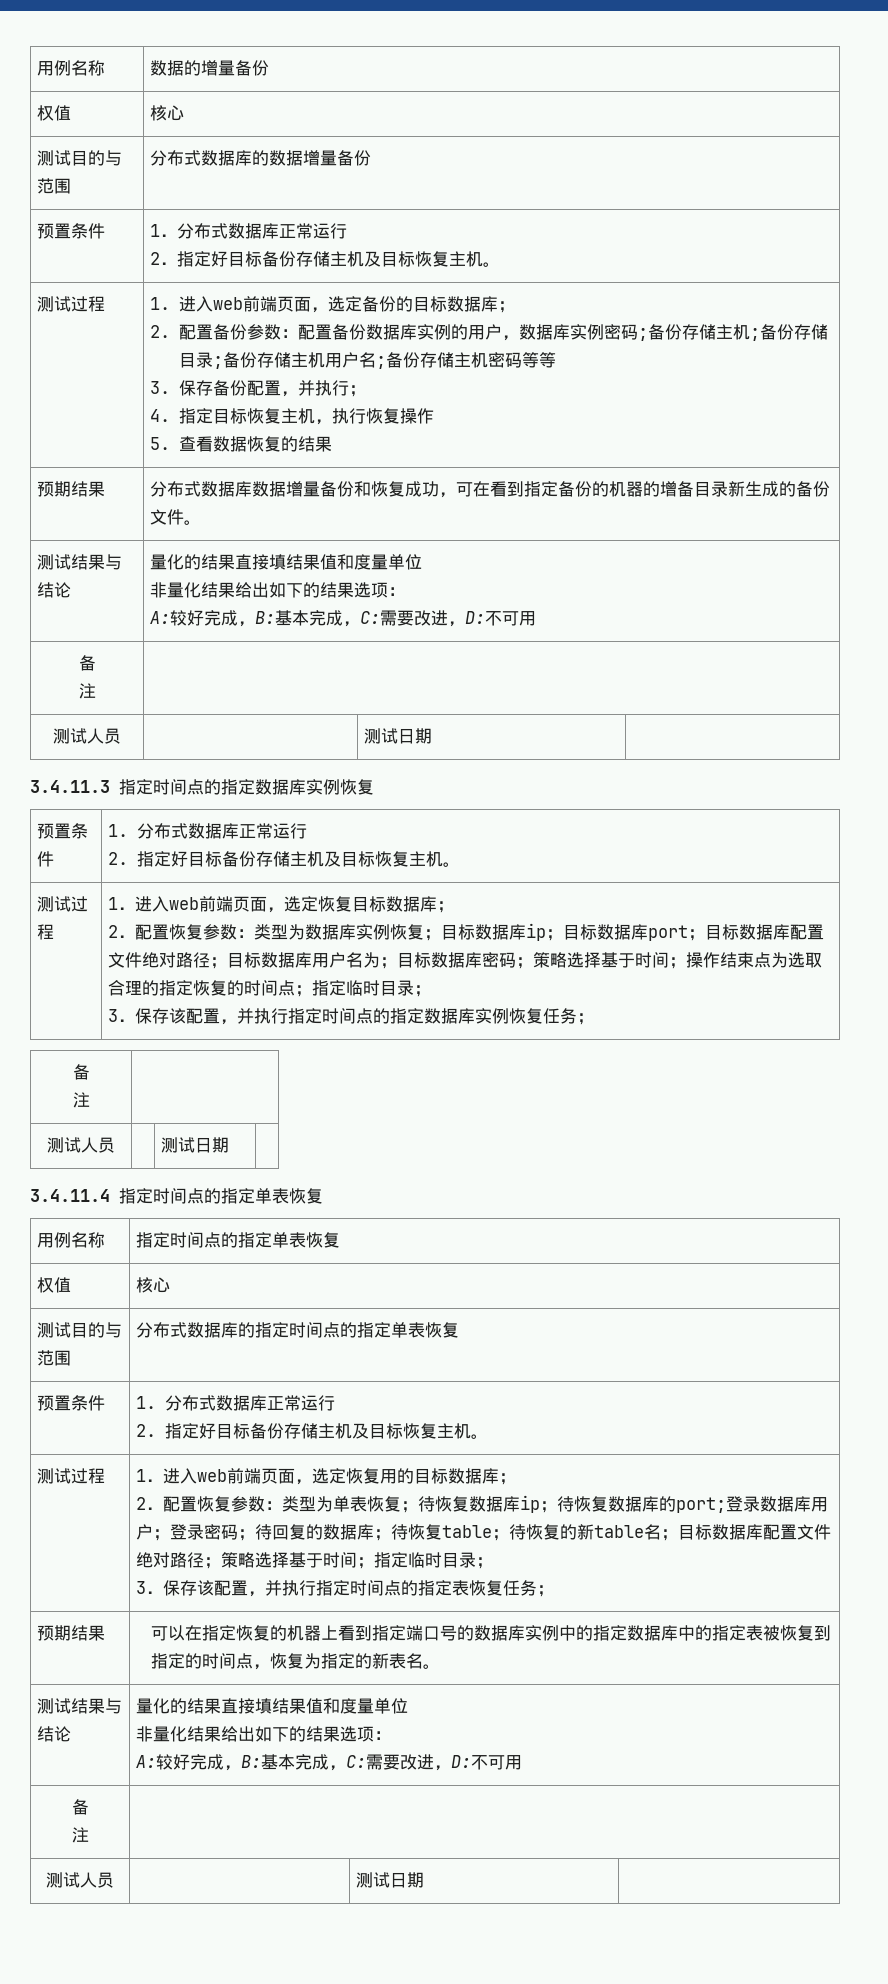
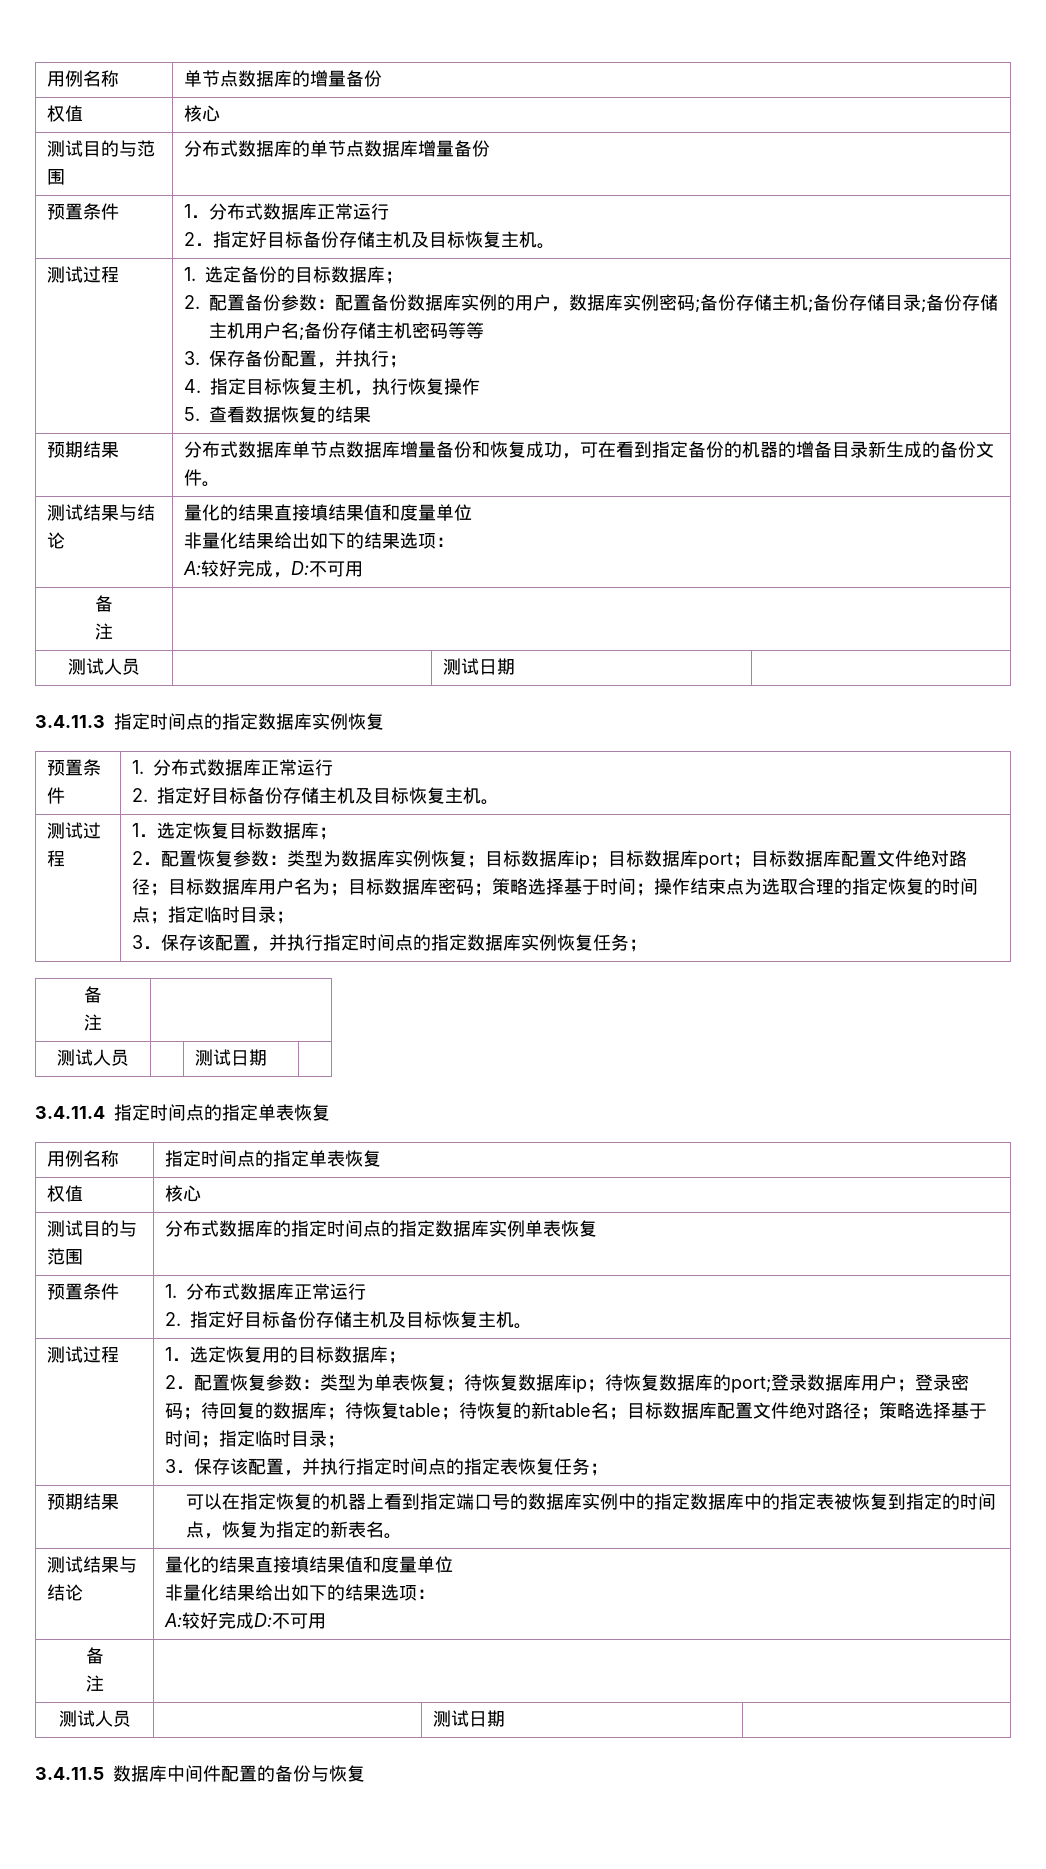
[37,60,106,76] [150,60,185,76] 用例名称 | 数据 -> [46,70,119,87] [183,70,292,87] 用例名称 | 单节点数据库
[269,150,304,166] 数据 -> [309,140,418,157] 单节点数据库
[178,296,328,313] 进入web前端页面， -> (196, 274) none
[252,481,287,497] 数据 -> [291,441,400,458] 单节点数据库
[255,610,466,627] B:基本完成，C:需要改进， -> (291, 575) none
[135,896,285,913] 进入web前端页面， -> (157, 835) none
(392, 1330) none -> [434,1220,525,1237] 数据库实例
[163,1468,313,1485] 进入web前端页面， -> (190, 1359) none
[224,1754,523,1771] [71,1799,89,1815] [71,1827,89,1843] [46,1872,114,1888] [356,1872,425,1888] ，B:基本完成，C:需要改进，D:不可用 // 备 // 注 | // 测试人员 | | 测试日期 | -> [253,1613,326,1629] [85,1647,104,1664] [85,1675,104,1692] [58,1710,131,1727] [432,1710,505,1727] [35,1765,365,1782] D:不可用 // 备 // 注 | // 测试人员 | | 测试日期 | // 3.4.11.5数据库中间件配置的备份与恢复

